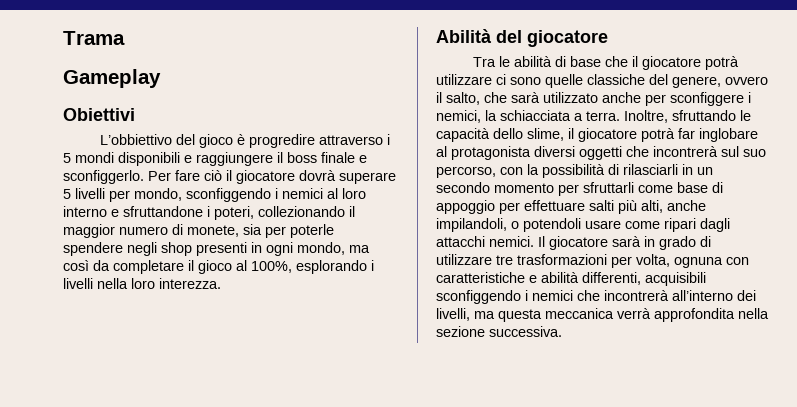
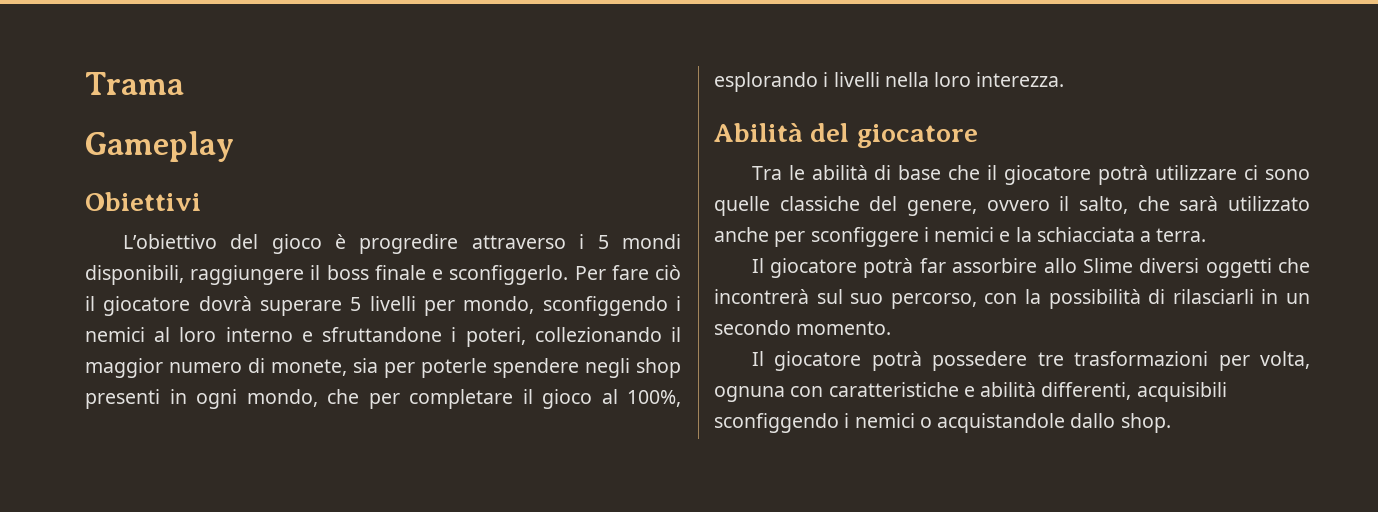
[99,134,172,145] L’obbiettivo -> [122,234,217,249] L’obiettivo
[118,152,192,166] disponibili e -> [85,265,184,285] disponibili,
[349,245,370,253] [63,260,110,271] ma così da -> [327,389,400,409] che per
[436,110,481,123] nemici, -> [934,227,1011,242] nemici e
[624,110,751,123] [436,128,758,142] [436,146,531,160] Inoltre, sfruttando le capacità dello slime, il giocatore potrà far inglobare al protagonista -> [751,258,1133,278] // Il giocatore potrà far assorbire allo Slime
[494,182,723,196] [436,200,706,214] [436,218,730,232] [436,236,711,250] [436,254,492,265] momento per sfruttarli come base di appoggio per effettuare salti più alti, anche impilandoli, o potendoli usare come ripari dagli attacchi nemici. Il giocatore sarà in grado di utilizzare -> [796,321,892,335] [751,351,1028,371] momento. // Il giocatore potrà possedere
[577,290,756,301] [436,308,769,322] [436,326,562,337] che incontrerà all’interno dei livelli, ma questa meccanica verrà approfondita nella sezione successiva. -> [919,413,1171,433] o acquistandole dallo shop.

